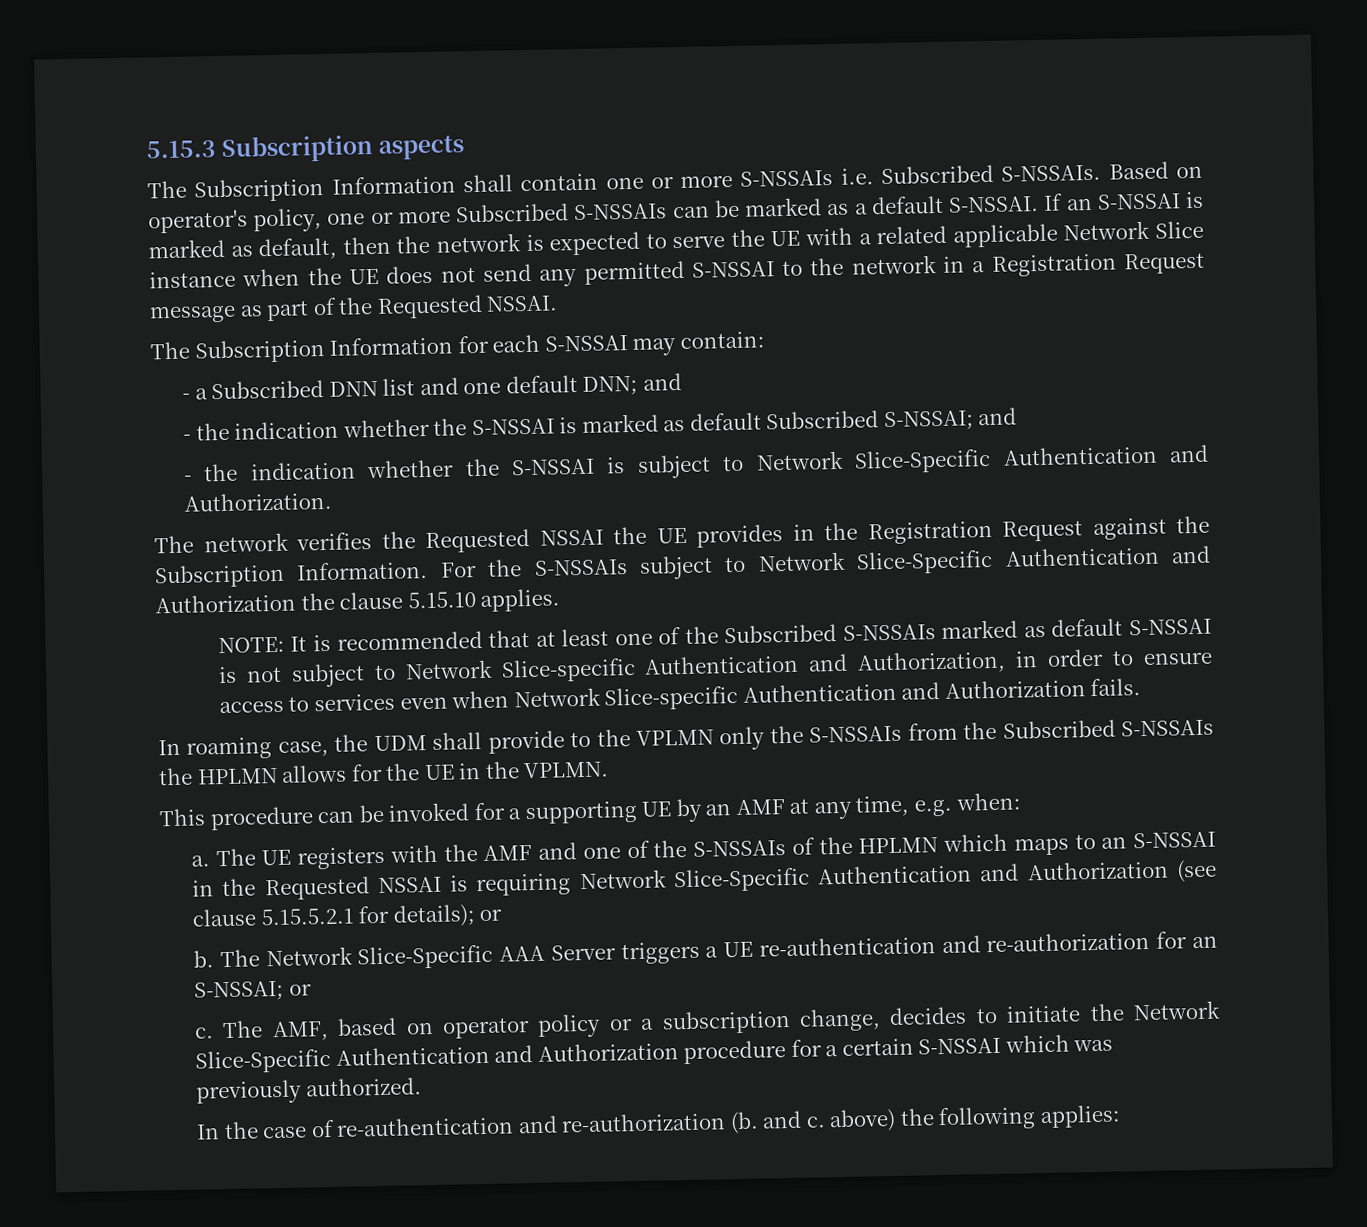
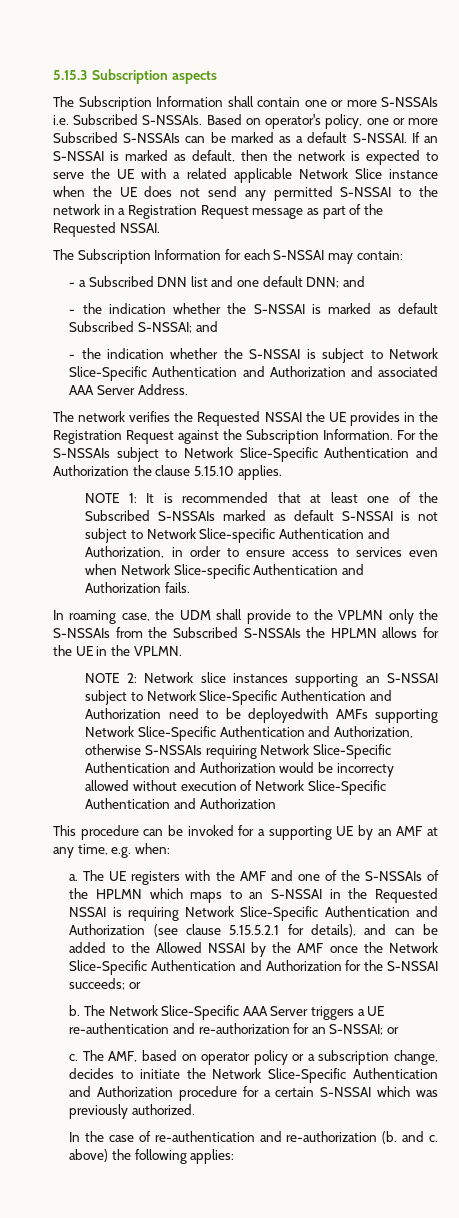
[183,491,332,512] Authorization. -> [269,366,438,377] [69,384,188,395] Authorization and associated AAA Server Address.
[217,636,285,654] NOTE: -> [85,493,137,503] NOTE 1:
(610, 770) none -> [85,672,439,687] [85,690,392,705] [85,708,438,723] [85,726,413,741] [85,744,391,759] [85,762,394,777] [85,780,386,795] [85,798,276,809] // NOTE 2: Network slice instances supporting an S-NSSAI subject to Network Slice-Specific Authentication and Authorization need to be deployedwith AMFs supporting Network Slice-Specific Authentication and Authorization, otherwise S-NSSAIs requiring Network Slice-Specific Authentication and Authorization would be incorrecty allowed without execution of Network Slice-Specific Authentication and Authorization
[392,904,476,928] details); -> [310,924,438,937] [69,942,438,957] [69,960,439,975] [69,978,126,990] details), and can be added to the Allowed NSSAI by the AMF once the Network Slice-Specific Authentication and Authorization for the S-NSSAI succeeds;

